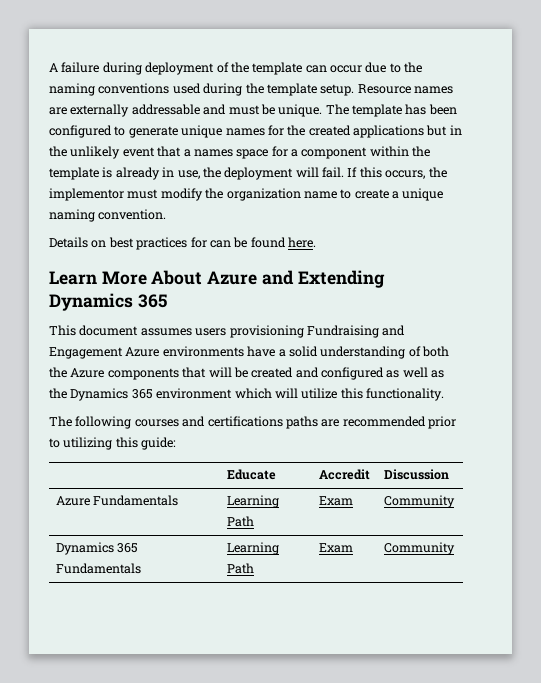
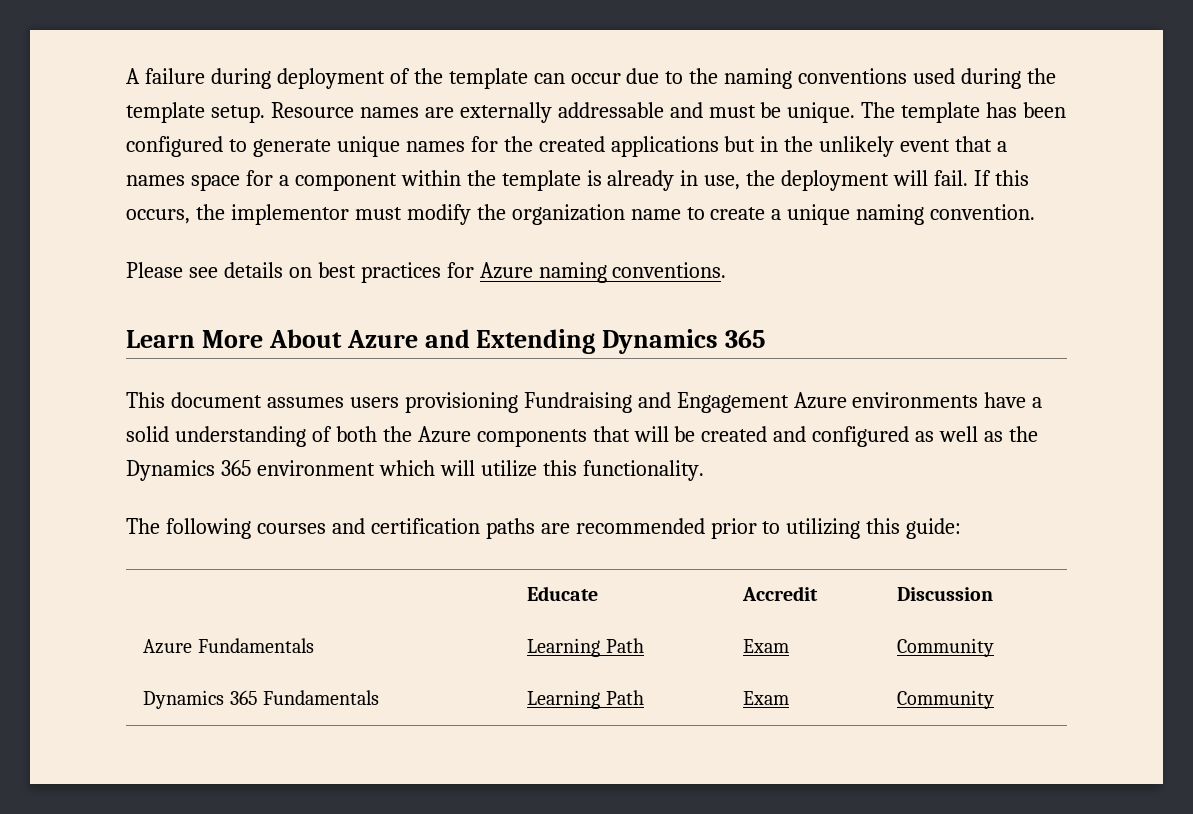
[49,237,88,248] Details -> [126,262,283,278] Please see details
[209,237,316,248] can be found here. -> [479,262,727,283] Azure naming conventions.
[207,416,283,427] certifications -> [370,518,480,534] certification

